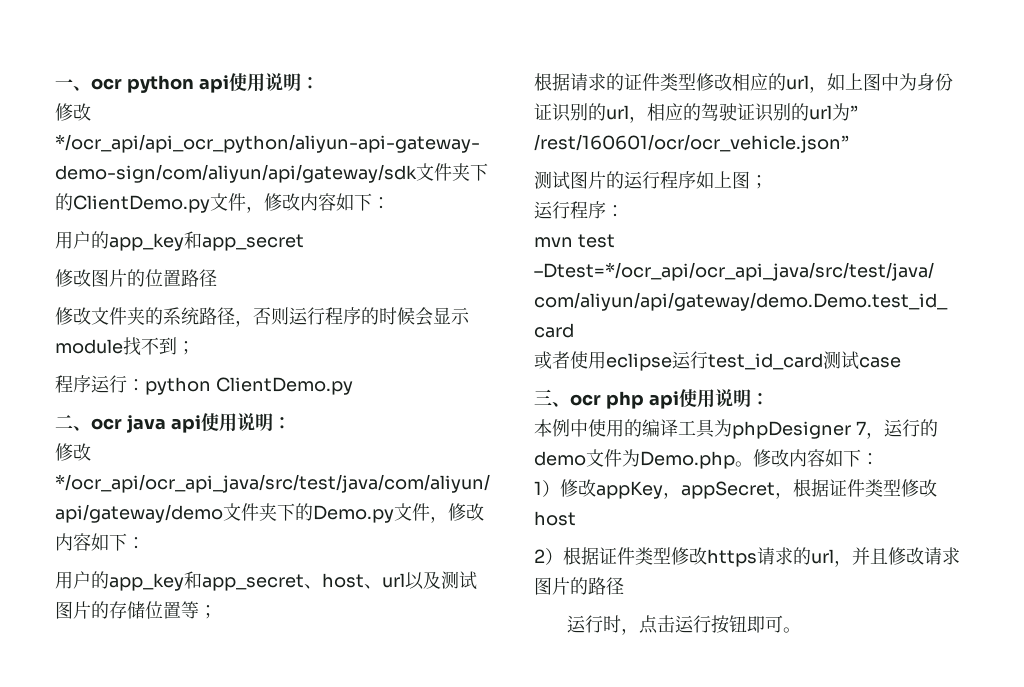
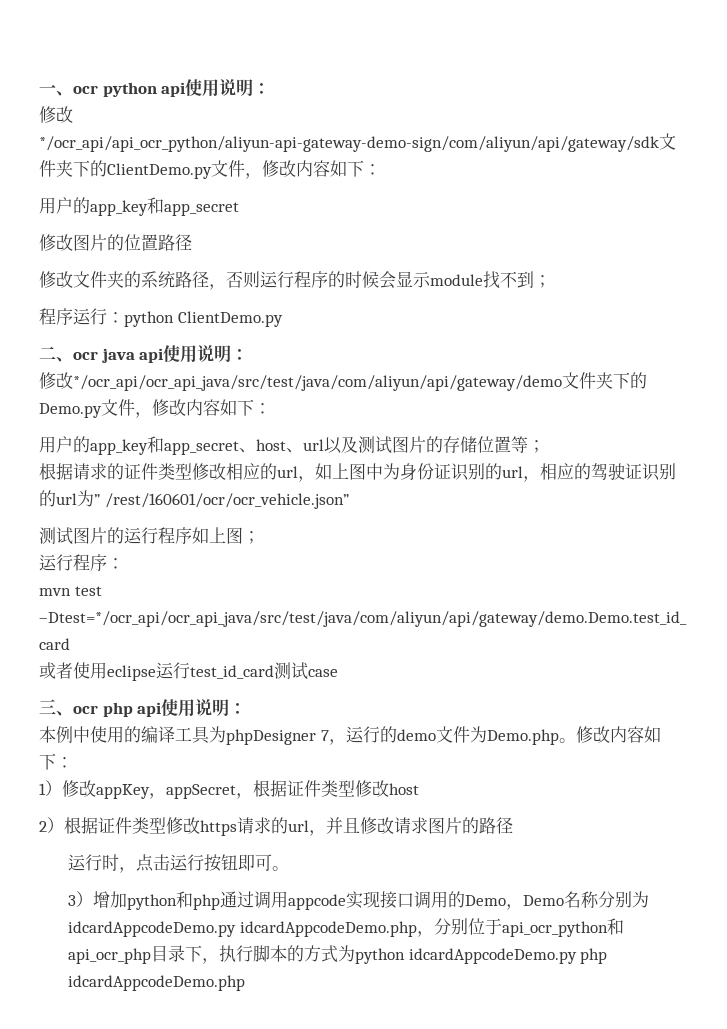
(801, 630) none -> [67,891,649,910] [67,918,624,937] [67,945,608,964] [67,975,245,991] // 3）增加python和php通过调用appcode实现接口调用的Demo，Demo名称分别为idcardAppcodeDemo.py idcardAppcodeDemo.php，分别位于api_ocr_python和api_ocr_php目录下，执行脚本的方式为python idcardAppcodeDemo.py php idcardAppcodeDemo.php

